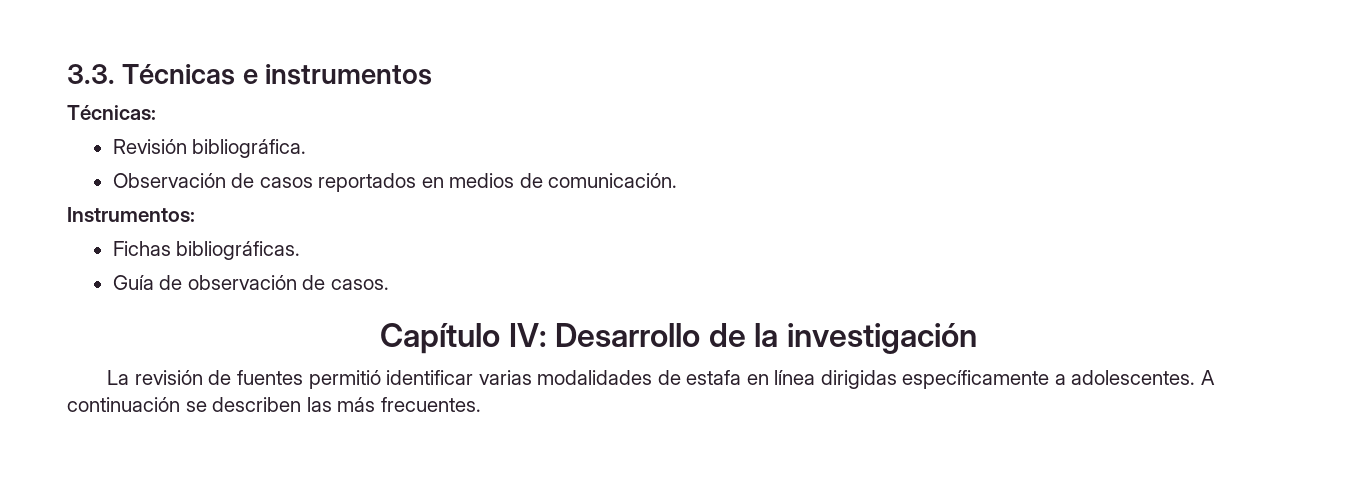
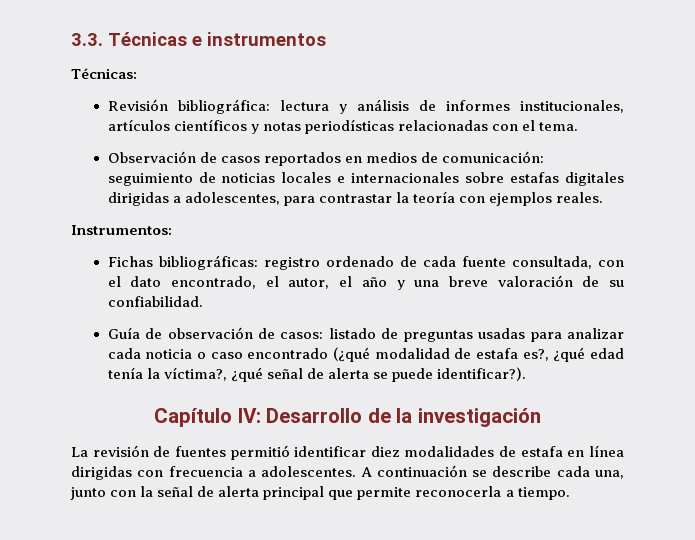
[192,139,307,158] bibliográfica. -> [177,99,624,114] [107,119,579,134] bibliográfica: lectura y análisis de informes institucionales, artículos científicos y notas periodísticas relacionadas con el tema.
[548,173,678,188] [67,207,195,222] [112,241,301,260] [112,275,389,290] comunicación. // Instrumentos: // Fichas bibliográficas. // Guía de observación de casos. -> [441,151,544,163] [107,172,625,186] [107,191,604,206] [71,225,172,235] [107,255,625,270] [107,275,625,290] [107,296,203,307] [107,327,625,342] [107,347,625,362] [107,367,527,382] comunicación: seguimiento de noticias locales e internacionales sobre estafas digitales dirigidas a adolescentes, para contrastar la teoría con ejemplos reales. // Instrumentos: // Fichas bibliográficas: registro ordenado de cada fuente consultada, con el dato encontrado, el autor, el año y una breve valoración de su confiabilidad. // Guía de observación de casos: listado de preguntas usadas para analizar cada noticia o caso encontrado (¿qué modalidad de estafa es?, ¿qué edad tenía la víctima?, ¿qué señal de alerta se puede identificar?).
[478,370,532,385] varias -> [370,446,400,457] diez
[902,370,1050,389] específicamente -> [137,466,243,477] con frecuencia
[212,397,481,412] describen las más frecuentes. -> [492,466,624,479] [70,486,570,500] describe cada una, junto con la señal de alerta principal que permite reconocerla a tiempo.

